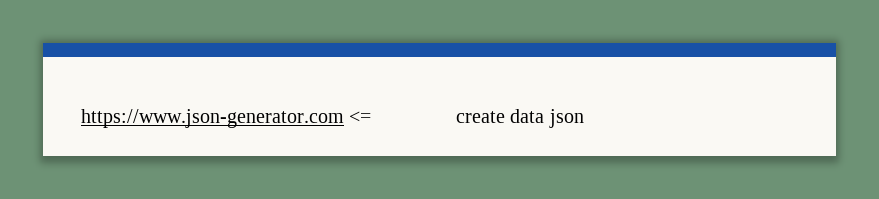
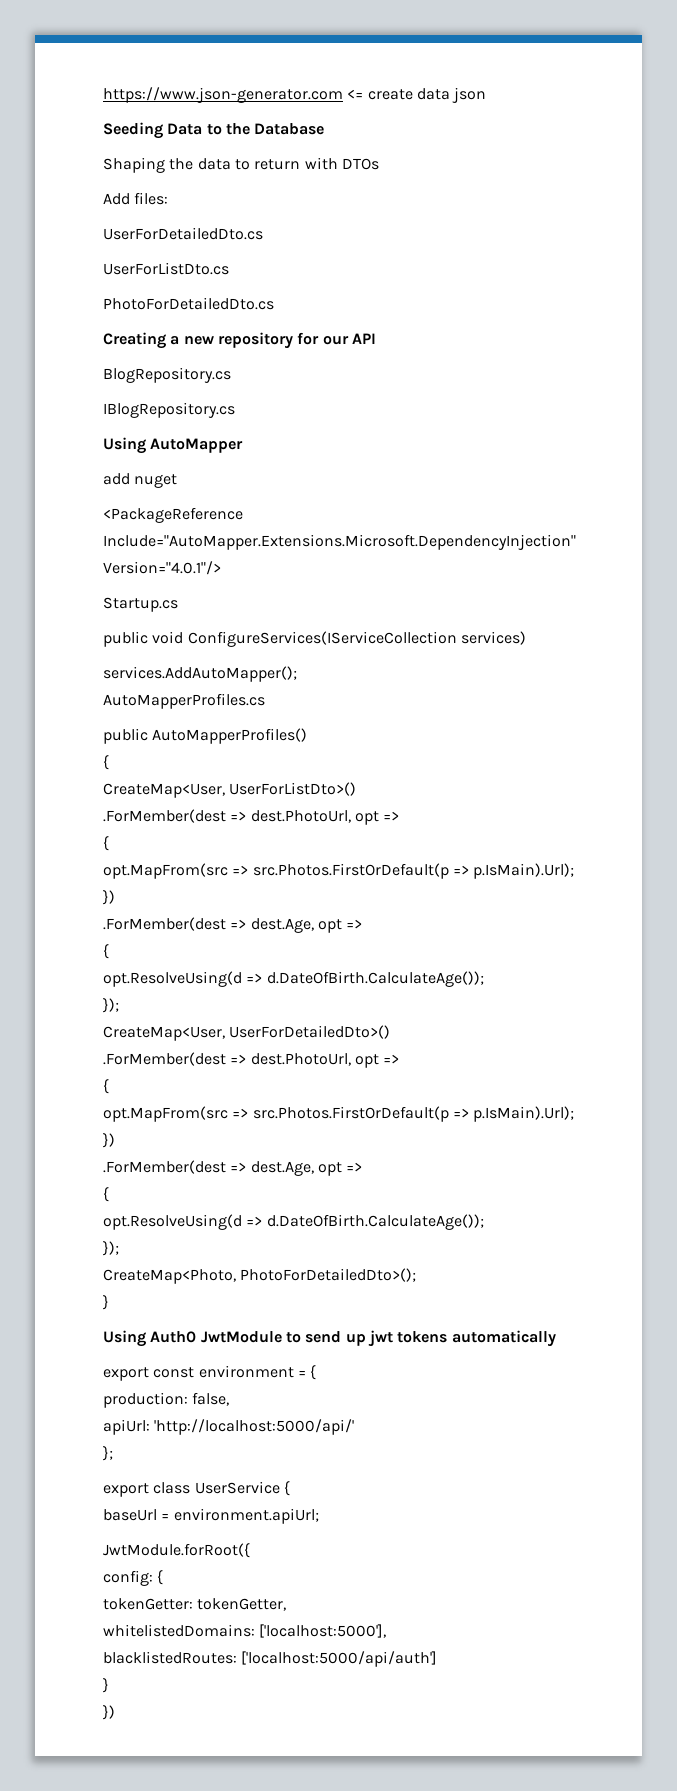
(584, 118) none -> [103,122,325,139] [103,157,379,173] [103,192,169,205] [103,227,263,240] [103,262,229,275] [103,297,274,310] [103,332,376,349] [103,367,231,383] [103,402,235,418] [103,437,244,454] [103,473,178,488] [103,507,243,523] [103,534,576,550] [103,561,221,575] [103,597,178,612] [103,631,526,647] [103,666,297,682] [103,693,265,709] [103,728,308,744] [103,755,109,770] [103,782,357,798] [103,809,400,825] [103,836,109,851] [103,863,575,879] [103,890,115,905] [103,917,363,933] [103,944,109,959] [103,971,484,987] [103,998,119,1013] [103,1025,391,1041] [103,1052,400,1068] [103,1079,109,1094] [103,1106,575,1122] [103,1133,115,1148] [103,1160,363,1176] [103,1187,109,1202] [103,1214,484,1230] [103,1241,119,1256] [103,1268,417,1284] [103,1295,109,1310] [103,1330,556,1347] [103,1365,317,1381] [103,1392,230,1408] [103,1419,355,1435] [103,1446,113,1461] [103,1481,290,1497] [103,1508,319,1524] [103,1543,250,1558] [103,1570,164,1586] [103,1598,287,1611] [103,1624,387,1638] [103,1651,438,1667] [103,1678,109,1693] [103,1705,115,1720] // Seeding Data to the Database // Shaping the data to return with DTOs // Add files: // UserForDetailedDto.cs // UserForListDto.cs // PhotoForDetailedDto.cs // Creating a new repository for our API // BlogRepository.cs // IBlogRepository.cs // Using AutoMapper // add nuget // <PackageReference Include="AutoMapper.Extensions.Microsoft.DependencyInjection" Version="4.0.1"/> // Startup.cs // public void ConfigureServices(IServiceCollection services) // services.AddAutoMapper(); // AutoMapperProfiles.cs // public AutoMapperProfiles() // { // CreateMap<User, UserForListDto>() // .ForMember(dest => dest.PhotoUrl, opt => // { // opt.MapFrom(src => src.Photos.FirstOrDefault(p => p.IsMain).Url); // }) // .ForMember(dest => dest.Age, opt => // { // opt.ResolveUsing(d => d.DateOfBirth.CalculateAge()); // }); // CreateMap<User, UserForDetailedDto>() // .ForMember(dest => dest.PhotoUrl, opt => // { // opt.MapFrom(src => src.Photos.FirstOrDefault(p => p.IsMain).Url); // }) // .ForMember(dest => dest.Age, opt => // { // opt.ResolveUsing(d => d.DateOfBirth.CalculateAge()); // }); // CreateMap<Photo, PhotoForDetailedDto>(); // } // Using Auth0 JwtModule to send up jwt tokens automatically // export const environment = { // production: false, // apiUrl: 'http://localhost:5000/api/' // }; // export class UserService { // baseUrl = environment.apiUrl; // JwtModule.forRoot({ // config: { // tokenGetter: tokenGetter, // whitelistedDomains: ['localhost:5000'], // blacklistedRoutes: ['localhost:5000/api/auth'] // } // })

